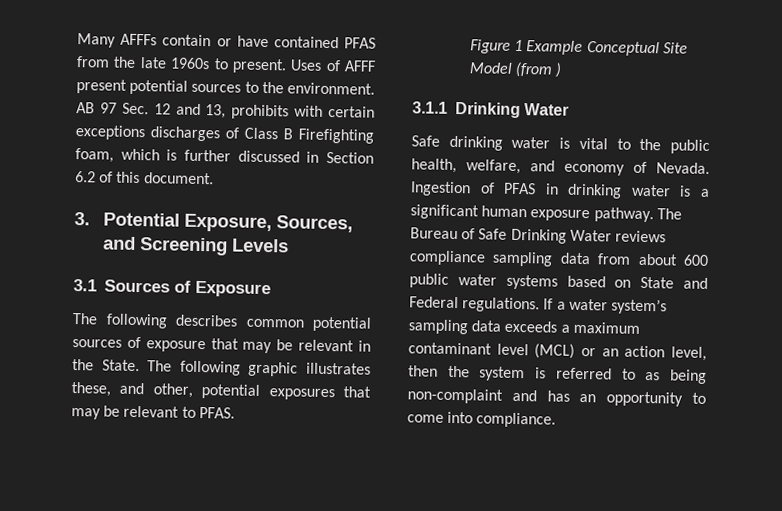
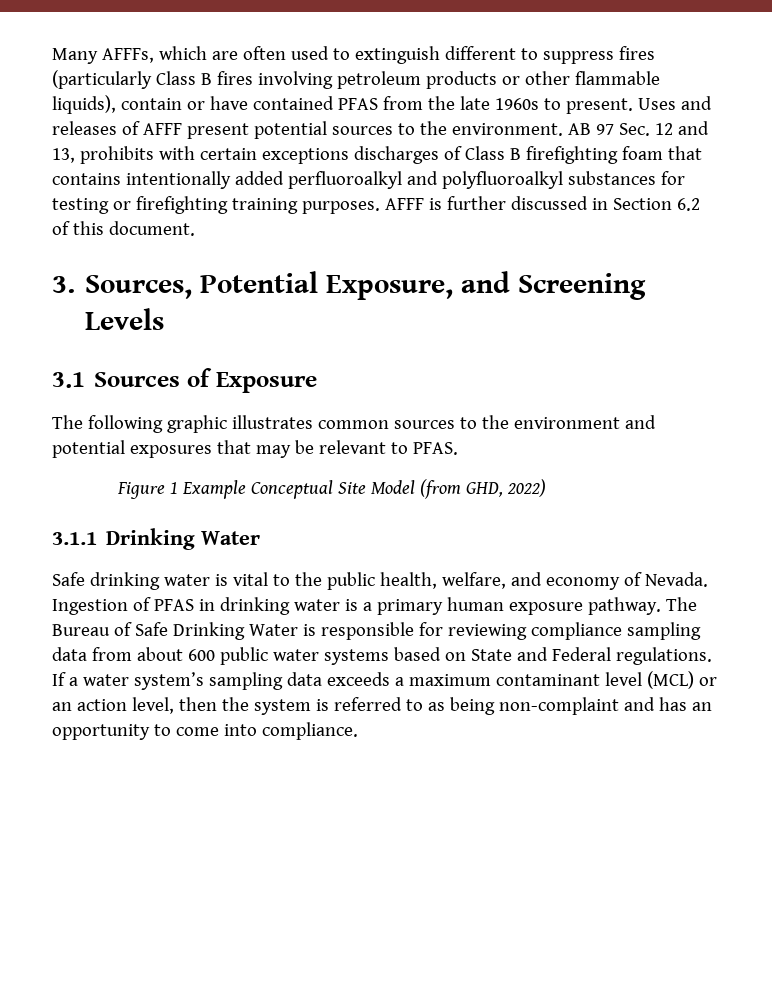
[120,33,158,46] AFFFs -> [101,46,655,64] [52,70,660,89] [52,95,116,114] AFFFs, which are often used to extinguish different to suppress fires (particularly Class B fires involving petroleum products or other flammable liquids),
(323, 65) none -> [680,96,712,110] [52,121,117,135] and releases
[298,128,374,144] [75,148,160,163] Firefighting foam, which -> [525,146,702,164] [52,171,685,189] [52,196,424,214] firefighting foam that contains intentionally added perfluoroalkyl and polyfluoroalkyl substances for testing or firefighting training purposes. AFFF
(90, 219) none -> [84,275,192,299] Sources,
[275,215,353,233] Sources, -> (453, 287) none
[175,314,372,332] [72,336,371,354] [72,359,371,377] [71,382,193,398] describes common potential sources of exposure that may be relevant in the State. The following graphic illustrates these, and other, -> [166,415,656,433] graphic illustrates common sources to the environment and
[555,62,563,78] ) -> [465,479,546,497] GHD, 2022)
[410,204,479,220] significant -> [376,599,443,615] primary
[614,230,666,243] reviews -> [302,622,527,640] is responsible for reviewing

